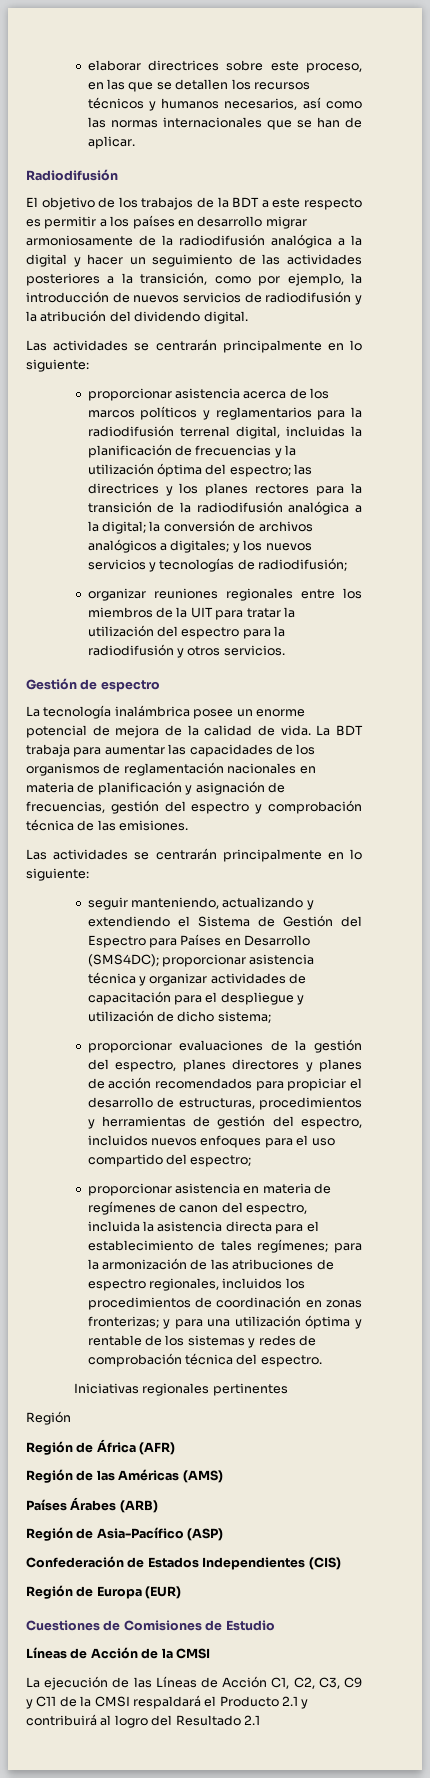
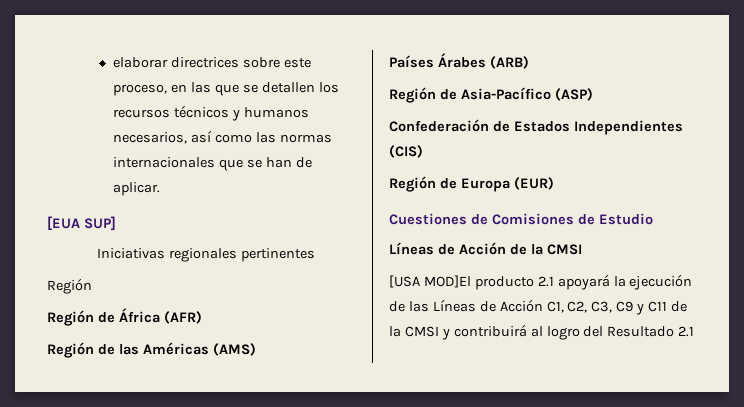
[26,169,118,181] [26,197,362,210] [26,215,307,229] [26,234,362,248] [26,254,362,267] [26,272,362,286] [26,291,362,305] [26,310,248,324] [26,339,362,353] [26,359,89,372] [87,388,330,401] [87,406,362,420] [87,425,362,439] [87,444,297,458] [87,463,313,477] [87,483,362,496] [87,501,362,515] [87,520,313,534] [87,539,312,553] [87,558,348,572] [87,588,362,601] [87,607,295,620] [87,625,286,639] [87,644,285,658] [26,678,160,692] [26,705,305,719] [26,725,363,738] [26,744,316,757] [26,762,316,776] [26,781,285,795] [26,800,363,814] [26,819,189,831] [26,848,362,862] [26,868,89,881] [87,897,314,910] [87,915,362,927] [87,934,311,948] [87,954,315,967] [87,972,307,986] [87,991,305,1005] [87,1010,271,1023] [87,1039,362,1053] [87,1059,363,1072] [87,1077,362,1091] [87,1097,362,1110] [87,1115,362,1129] [87,1135,335,1148] [87,1154,252,1167] [87,1183,332,1196] [87,1201,308,1215] [87,1221,319,1234] [87,1239,362,1253] [87,1258,334,1270] [87,1278,305,1291] [87,1296,362,1310] [87,1315,362,1329] [87,1335,316,1348] [87,1353,322,1367] Radiodifusión // El objetivo de los trabajos de la BDT a este respecto es permitir a los países en desarrollo migrar armoniosamente de la radiodifusión analógica a la digital y hacer un seguimiento de las actividades posteriores a la transición, como por ejemplo, la introducción de nuevos servicios de radiodifusión y la atribución del dividendo digital. // Las actividades se centrarán principalmente en lo siguiente: // proporcionar asistencia acerca de los marcos políticos y reglamentarios para la radiodifusión terrenal digital, incluidas la planificación de frecuencias y la utilización óptima del espectro; las directrices y los planes rectores para la transición de la radiodifusión analógica a la digital; la conversión de archivos analógicos a digitales; y los nuevos servicios y tecnologías de radiodifusión; // organizar reuniones regionales entre los miembros de la UIT para tratar la utilización del espectro para la radiodifusión y otros servicios. // Gestión de espectro // La tecnología inalámbrica posee un enorme potencial de mejora de la calidad de vida. La BDT trabaja para aumentar las capacidades de los organismos de reglamentación nacionales en materia de planificación y asignación de frecuencias, gestión del espectro y comprobación técnica de las emisiones. // Las actividades se centrarán principalmente en lo siguiente: // seguir manteniendo, actualizando y extendiendo el Sistema de Gestión del Espectro para Países en Desarrollo (SMS4DC); proporcionar asistencia técnica y organizar actividades de capacitación para el despliegue y utilización de dicho sistema; // proporcionar evaluaciones de la gestión del espectro, planes directores y planes de acción recomendados para propiciar el desarrollo de estructuras, procedimientos y herramientas de gestión del espectro, incluidos nuevos enfoques para el uso compartido del espectro; // proporcionar asistencia en materia de regímenes de canon del espectro, incluida la asistencia directa para el establecimiento de tales regímenes; para la armonización de las atribuciones de espectro regionales, incluidos los procedimientos de coordinación en zonas fronterizas; y para una utilización óptima y rentable de los sistemas y redes de comprobación técnica del espectro. -> [47,216,116,231] [EUA SUP]
[26,1677,40,1688] La -> [389,274,626,290] [USA MOD]El producto 2.1 apoyará la
[132,1695,298,1709] respaldará el Producto 2.1 -> (439, 331) none

